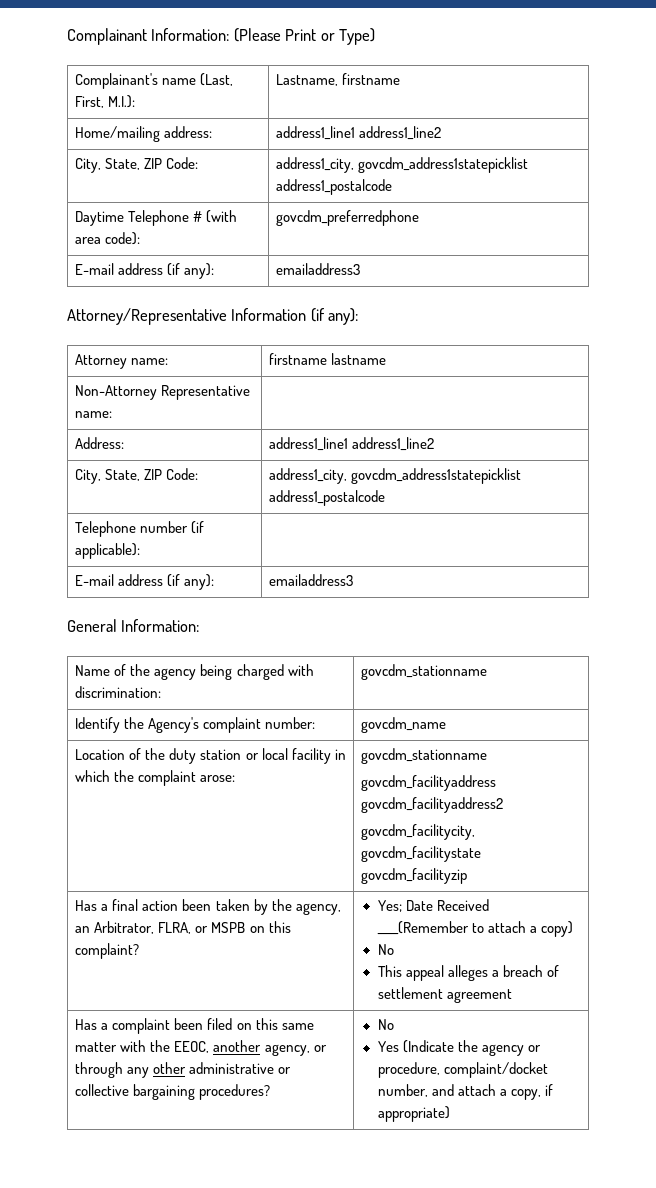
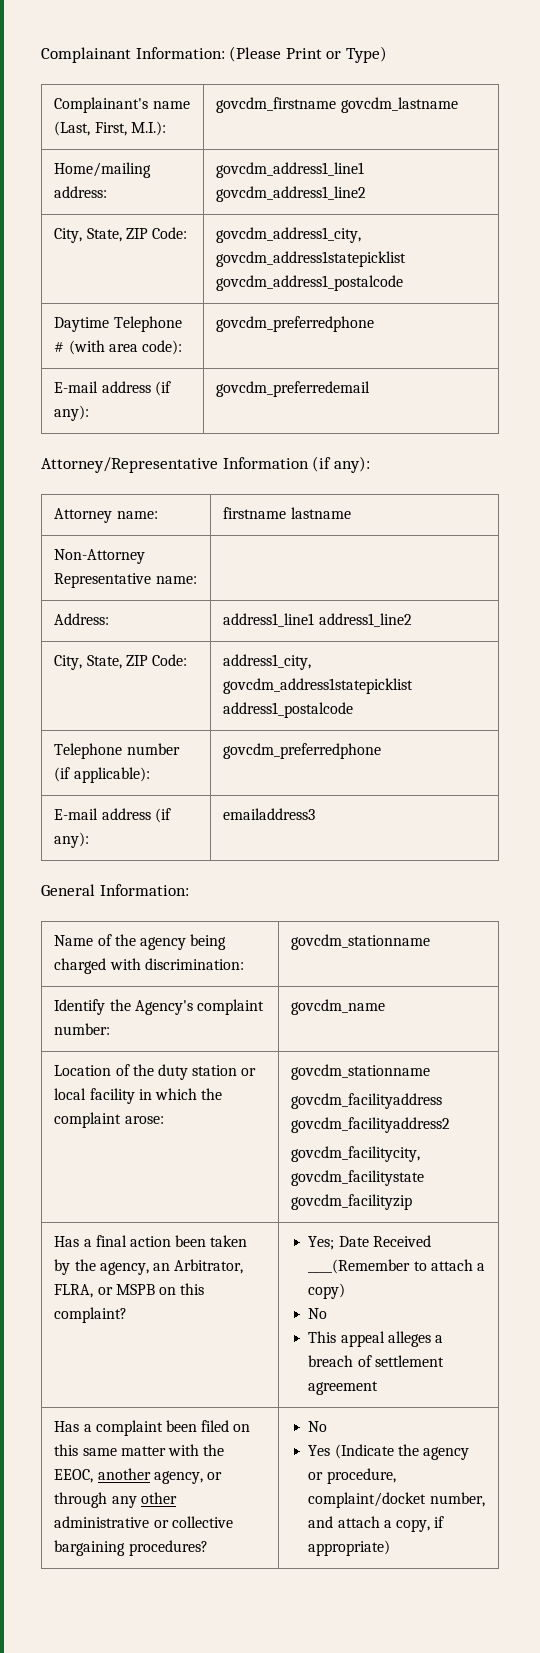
[276,73,401,86] Lastname, firstname -> [216,97,458,113] govcdm_firstname govcdm_lastname
[276,126,442,140] [75,157,199,173] [276,157,529,173] [276,179,393,195] address1_line1 address1_line2 // City, State, ZIP Code: | address1_city, govcdm_address1statepicklist address1_postalcode -> [216,162,365,178] [216,186,367,202] [54,227,187,243] [216,227,362,243] [216,251,407,267] [216,275,404,291] govcdm_address1_line1 govcdm_address1_line2 // City, State, ZIP Code: | govcdm_address1_city, govcdm_address1statepicklist govcdm_address1_postalcode
[276,263,361,275] emailaddress3 -> [216,381,371,397] govcdm_preferredemail
(141, 551) none -> [223,743,382,759] govcdm_preferredphone

